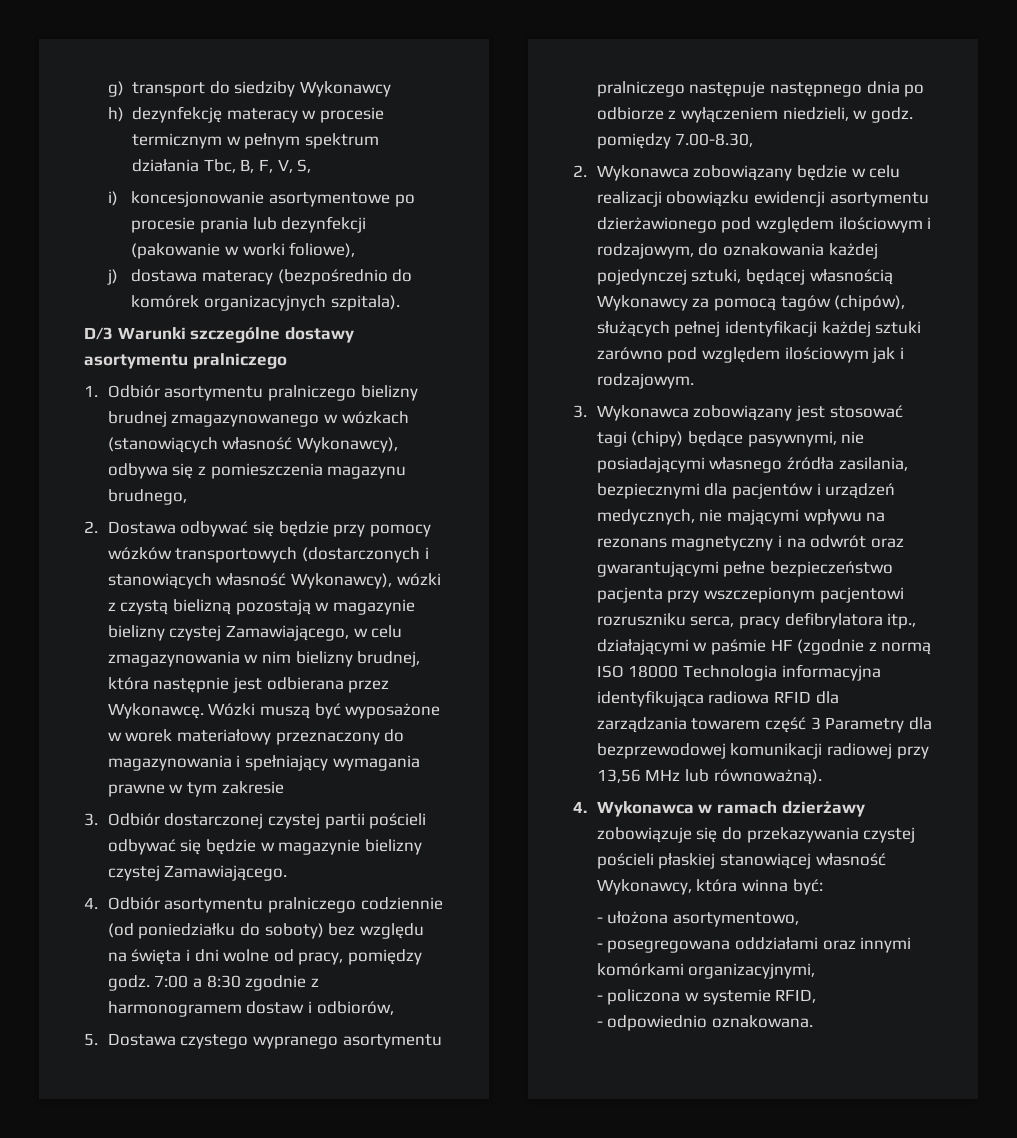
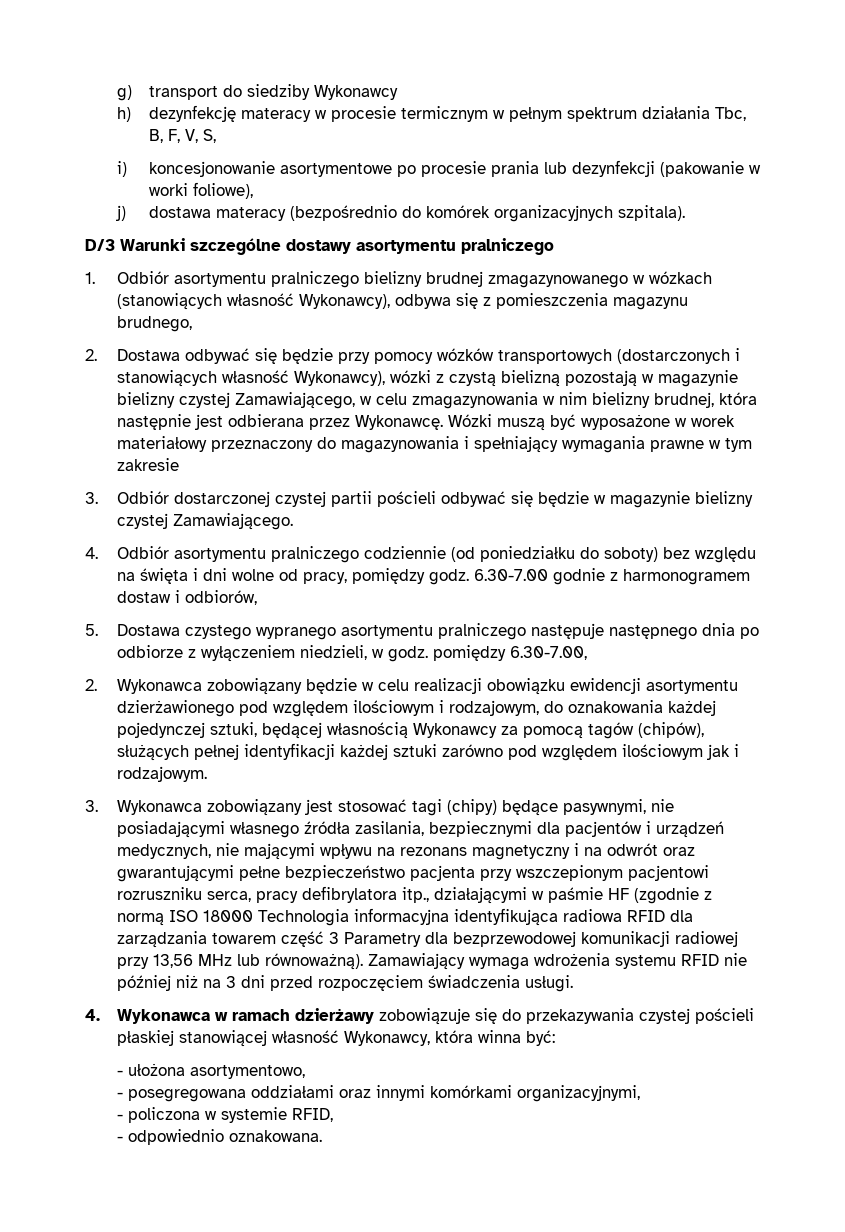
[154,975,307,991] 7:00 a 8:30 zgodnie -> [473,568,605,585] 6.30-7.00 godnie
[675,133,754,147] 7.00-8.30, -> [509,646,587,660] 6.30-7.00,
(822, 777) none -> [367,953,747,970] [116,975,573,992] Zamawiający wymaga wdrożenia systemu RFID nie później niż na 3 dni przed rozpoczęciem świadczenia usługi.

